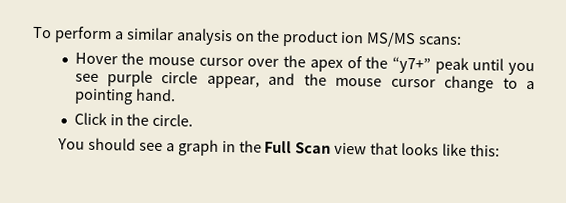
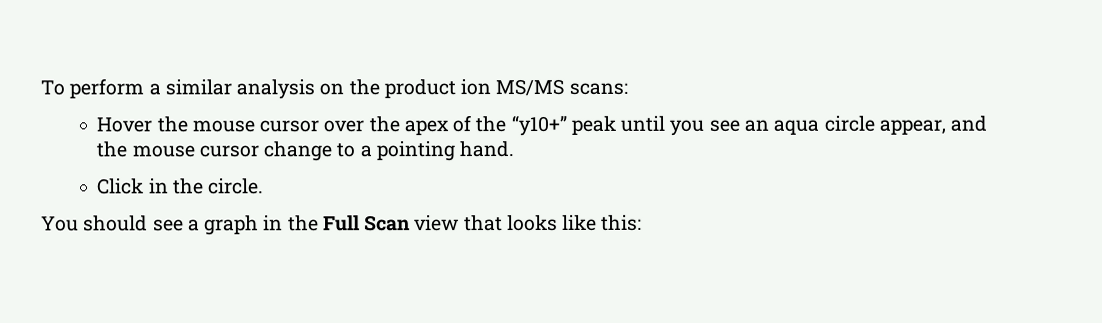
[391,56,431,74] “y7+” -> [510,114,567,137] “y10+”
[107,70,154,87] purple -> [743,119,820,135] an aqua

